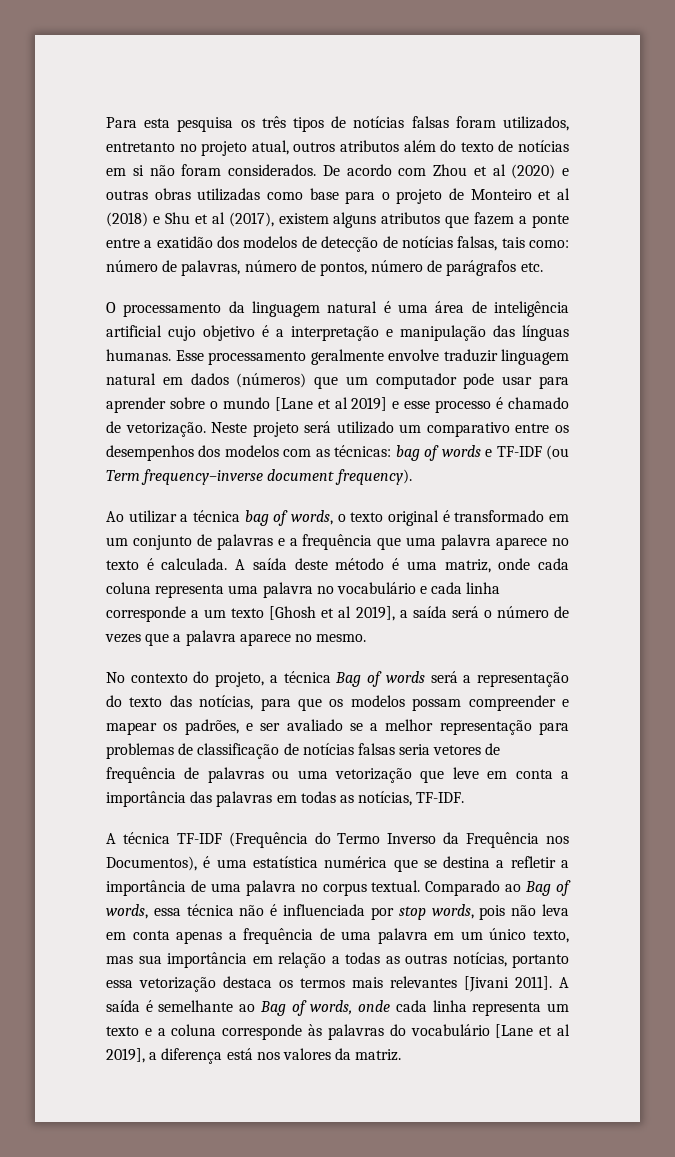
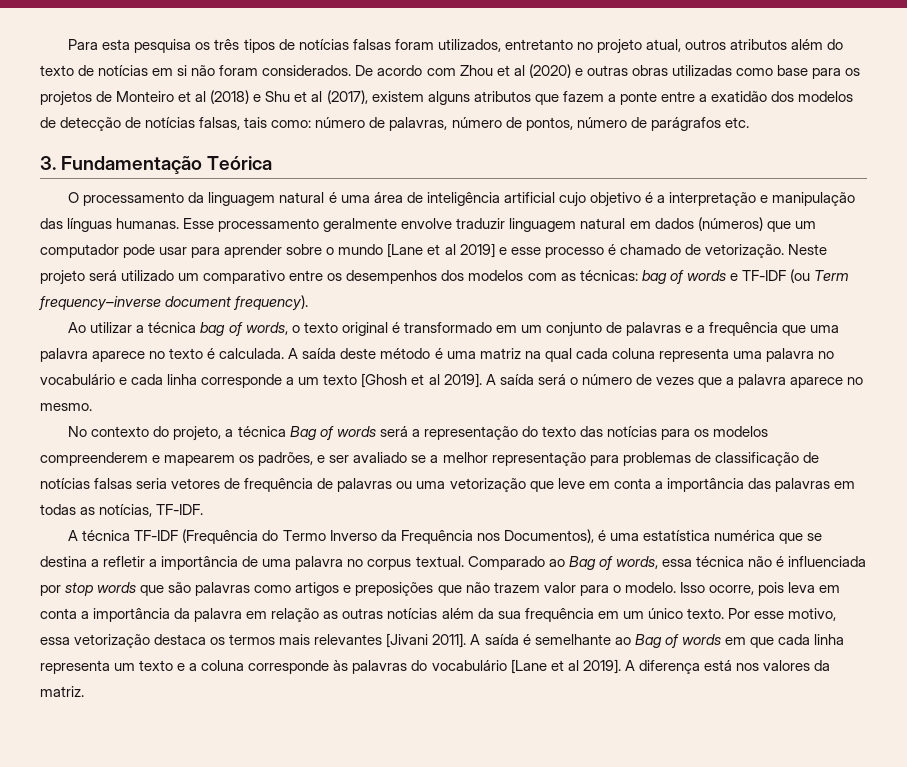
[381,189,443,204] o projeto -> [845,68,861,76] [40,91,92,106] os projetos
(543, 267) none -> [40,156,273,174] // 3. Fundamentação Teórica
[444,558,531,573] matriz, onde -> [479,348,572,362] matriz na qual
[355,606,408,621] 2019], a -> [443,373,496,388] 2019]. A
[199,695,569,711] [106,722,157,735] notícias, para que os modelos possam compreender e mapear -> [607,426,769,440] [40,452,236,466] notícias para os modelos compreenderem e mapearem
[431,904,569,920] [106,928,569,944] [106,952,569,968] words, pois não leva em conta apenas a frequência de uma palavra em um único texto, mas sua importância em relação a todas as outras notícias, portanto -> [97,582,841,596] [40,608,836,622] words que são palavras como artigos e preposições que não trazem valor para o modelo. Isso ocorre, pois leva em conta a importância da palavra em relação as outras notícias além da sua frequência em um único texto. Por esse motivo,
[310,1000,391,1015] words, onde -> [681,634,774,648] words em que
[106,1048,158,1063] 2019], a -> [582,659,635,674] 2019]. A

